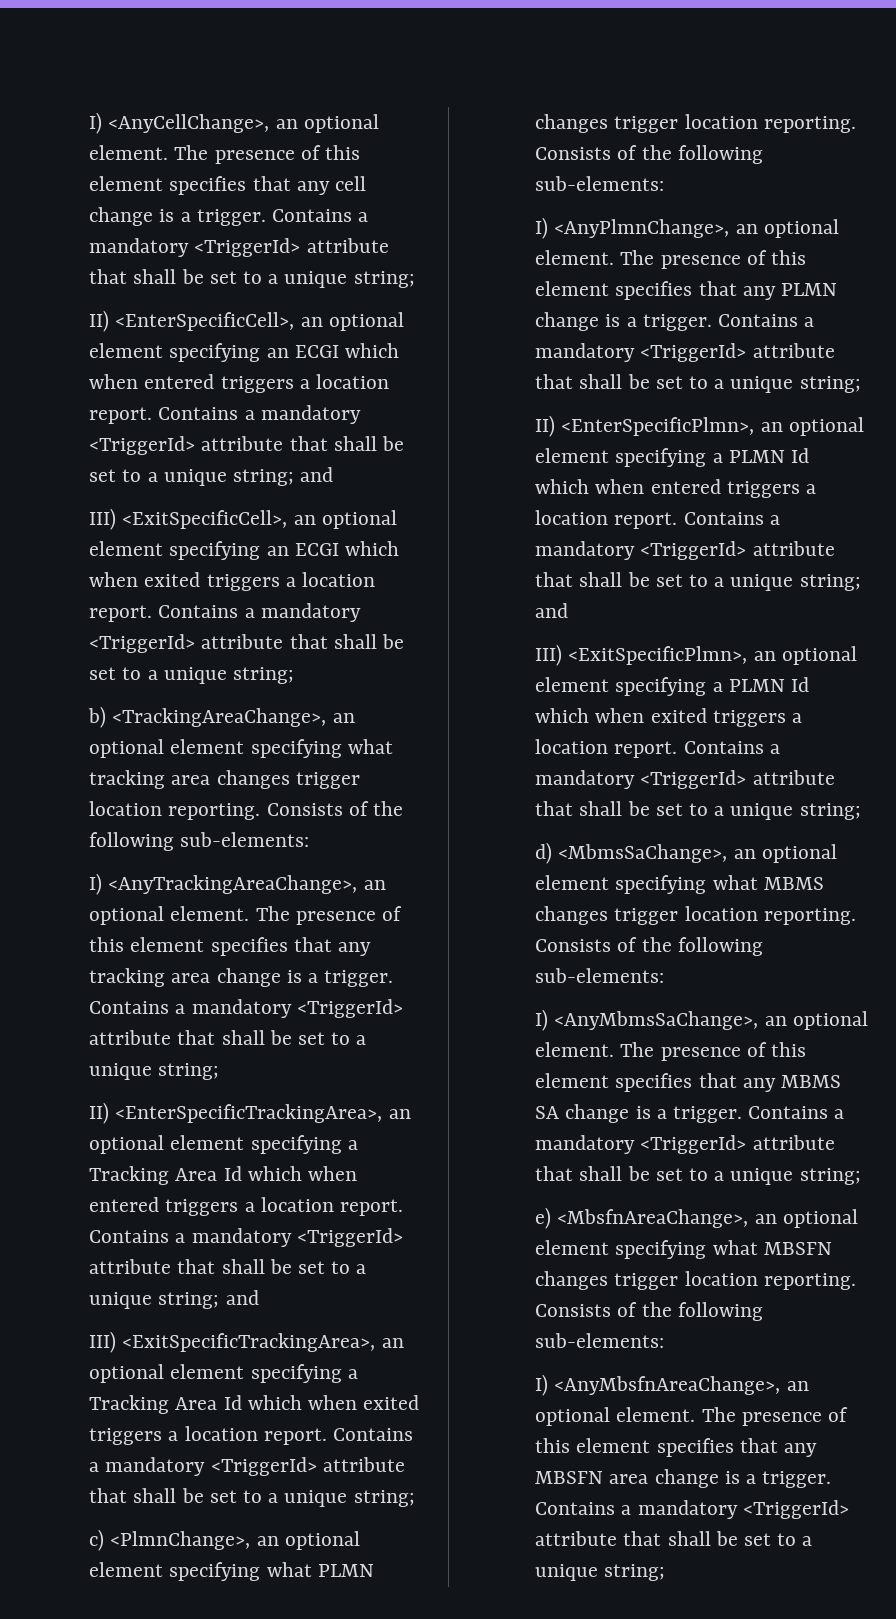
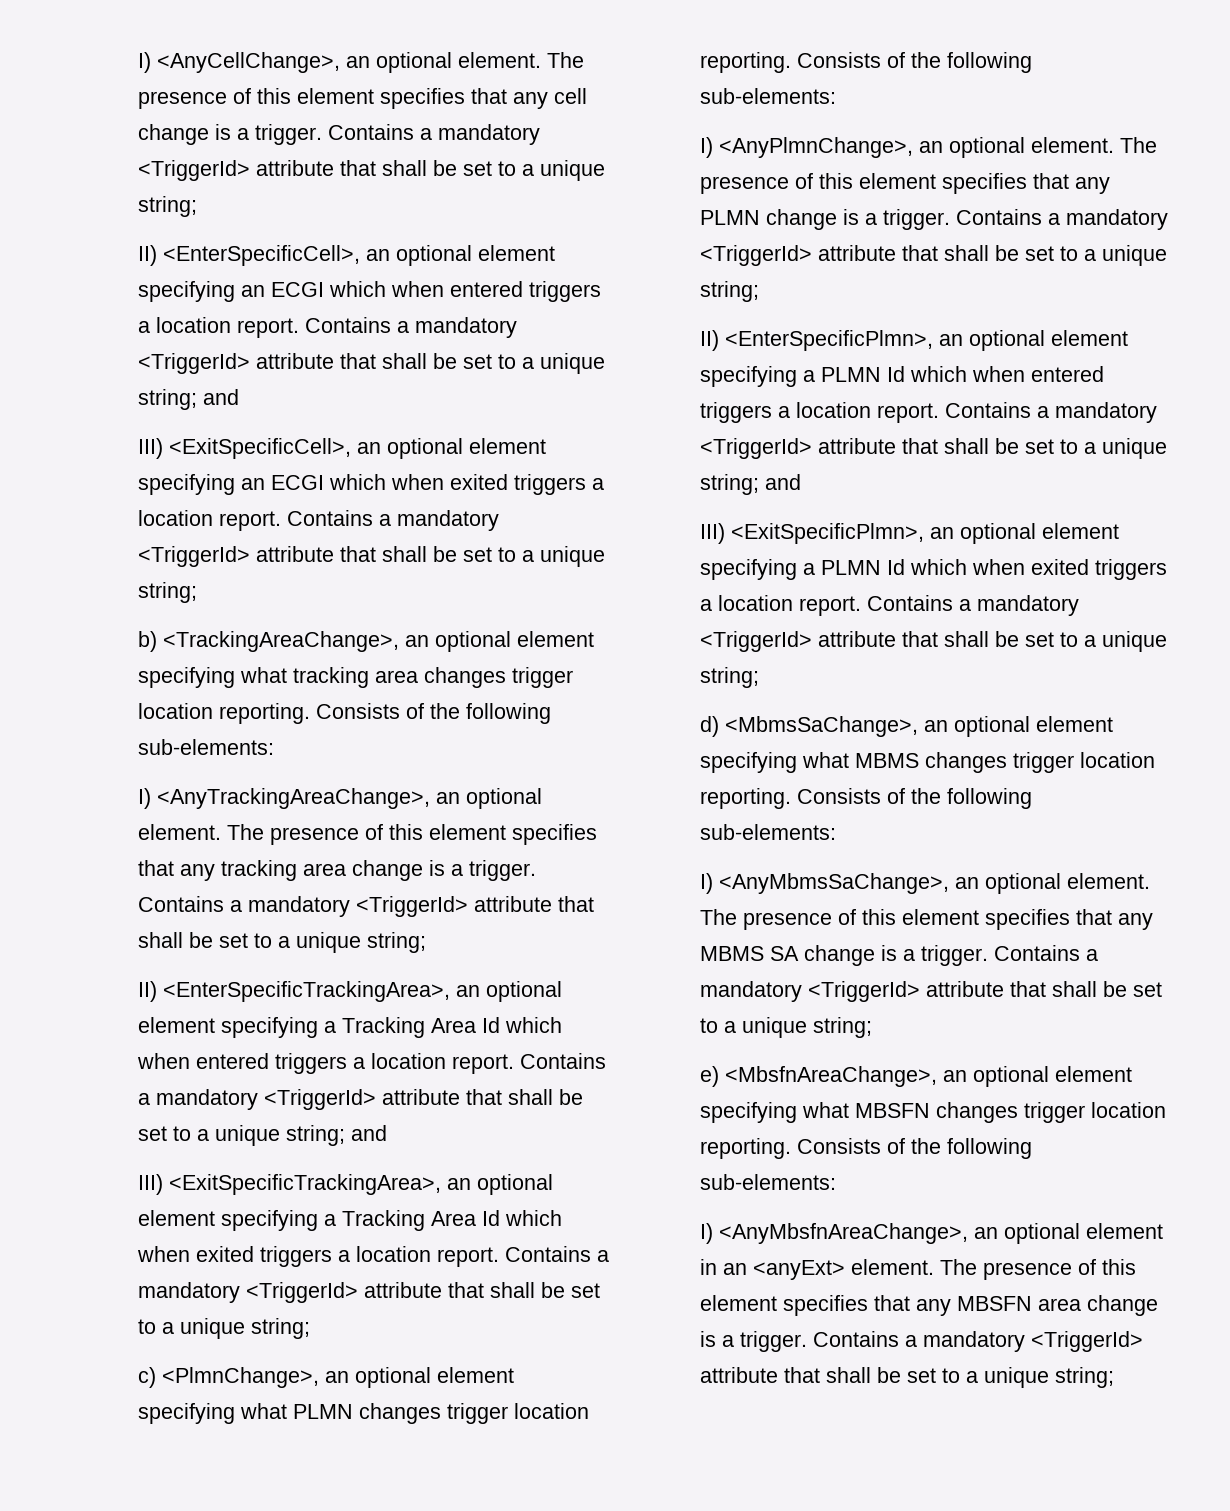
(611, 1416) none -> [1085,1223,1163,1239] [699,1259,845,1280] element in an <anyExt>

